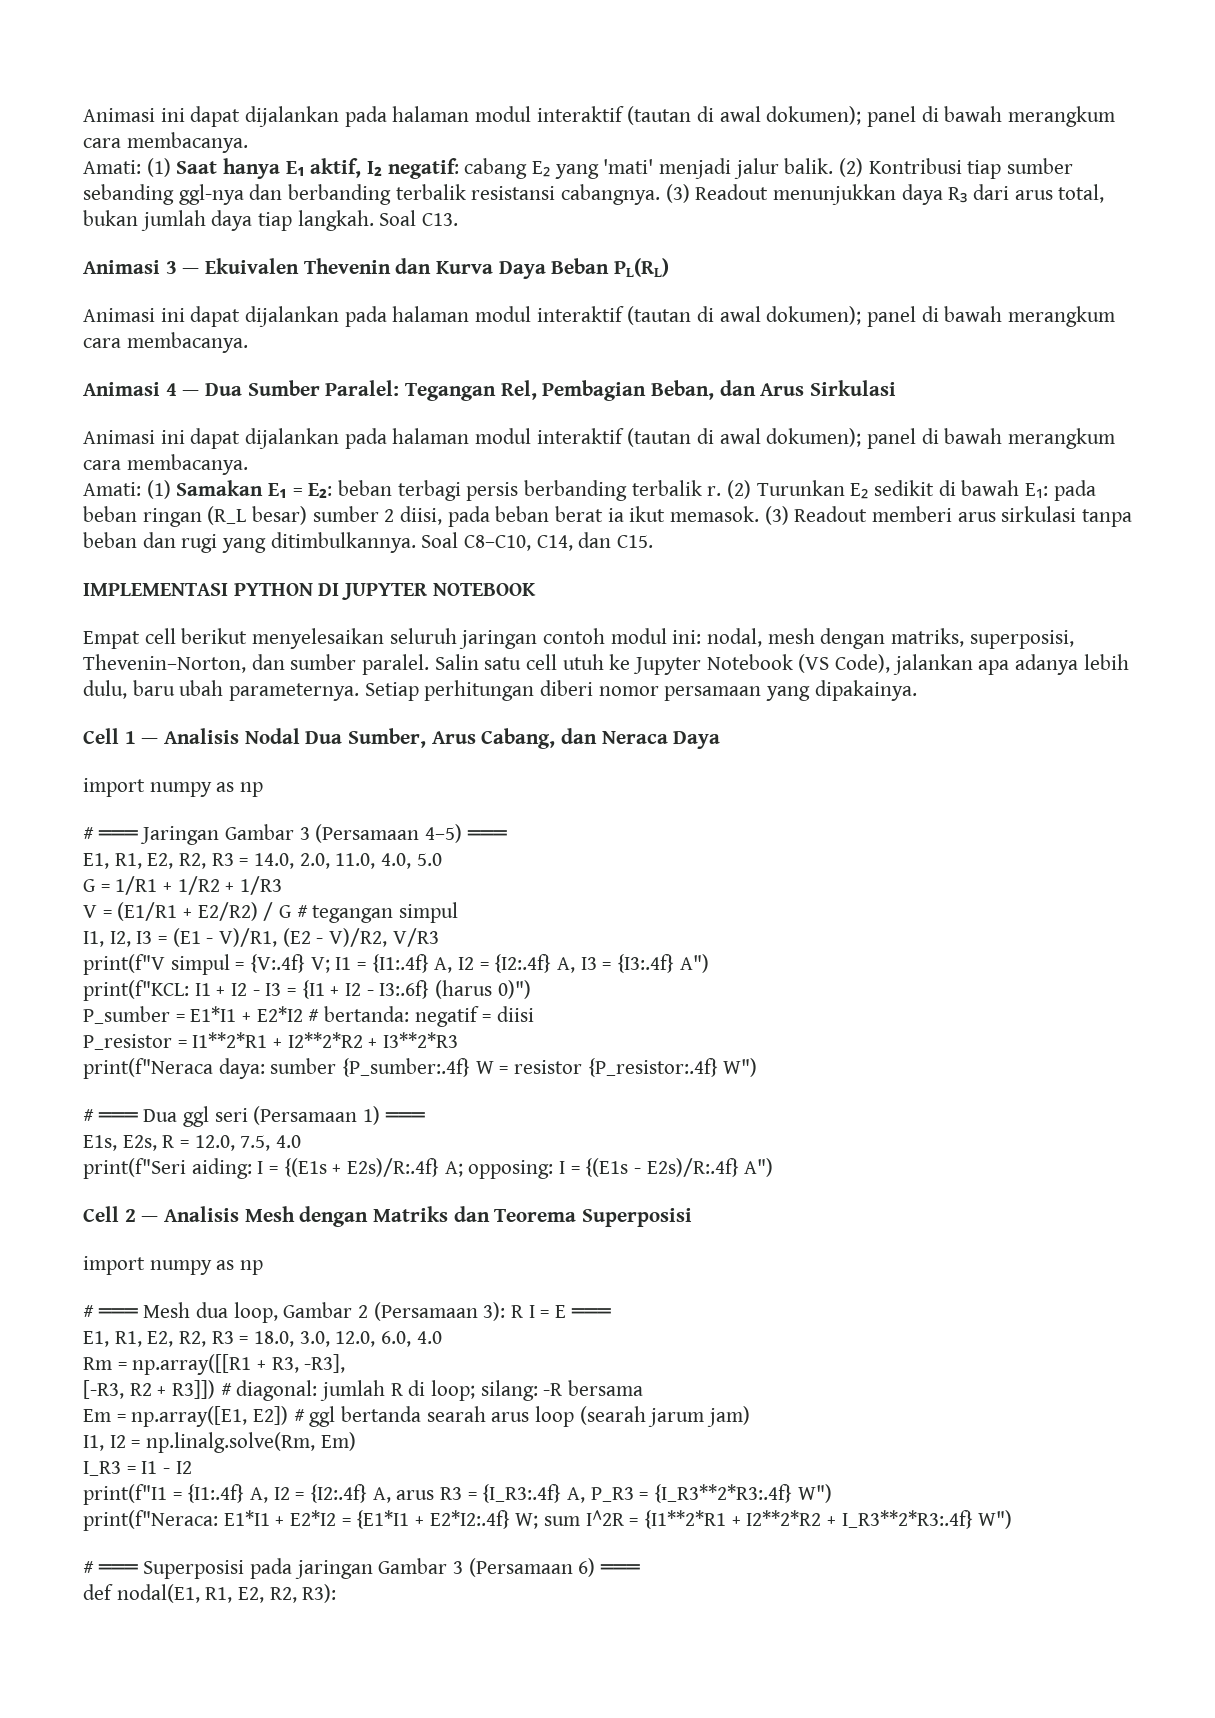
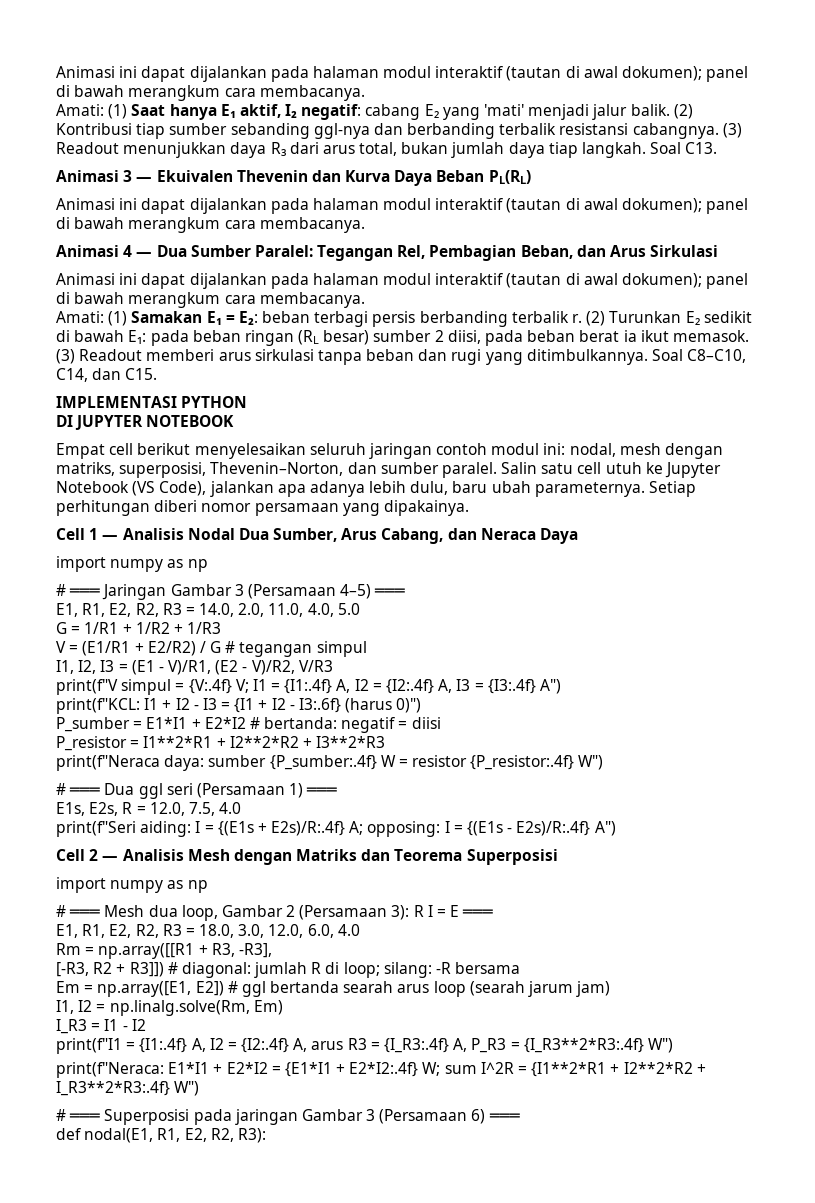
[207,506,247,525] (R_L -> [298,330,320,345] (RL
(313, 589) none -> (248, 402) //

